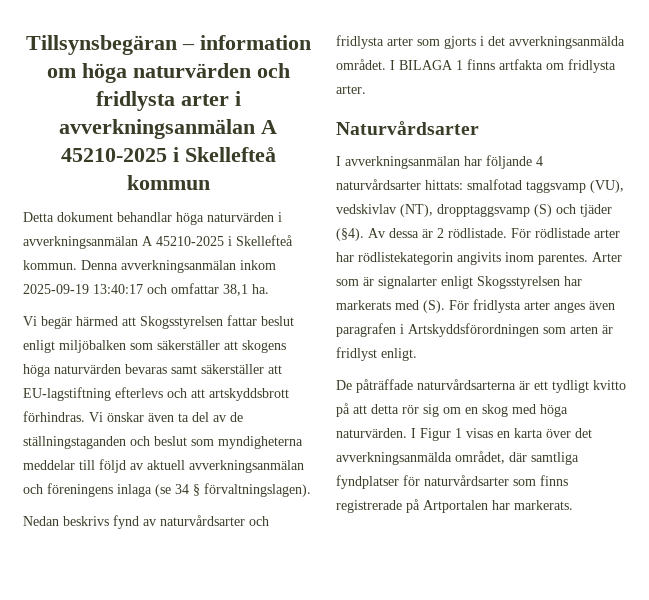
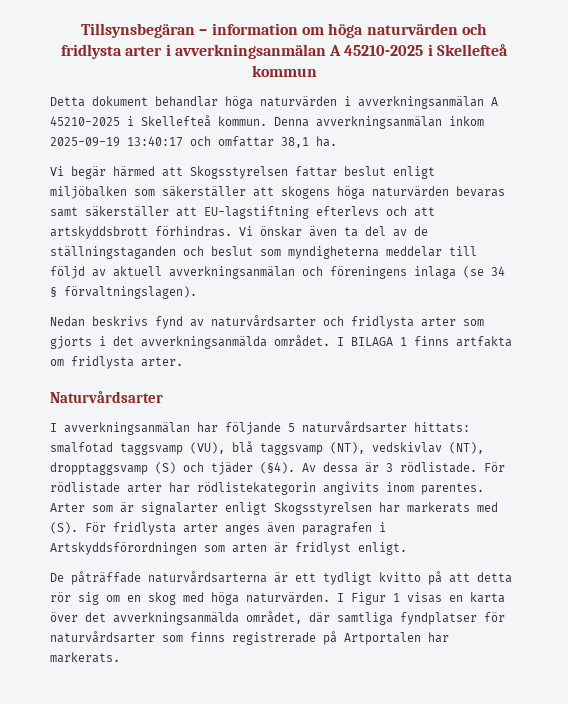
[536,156,543,166] 4 -> [288,423,295,432] 5
(624, 186) none -> [232,441,365,455] blå taggsvamp (NT),
[437,228,444,238] 2 -> [386,463,393,472] 3

